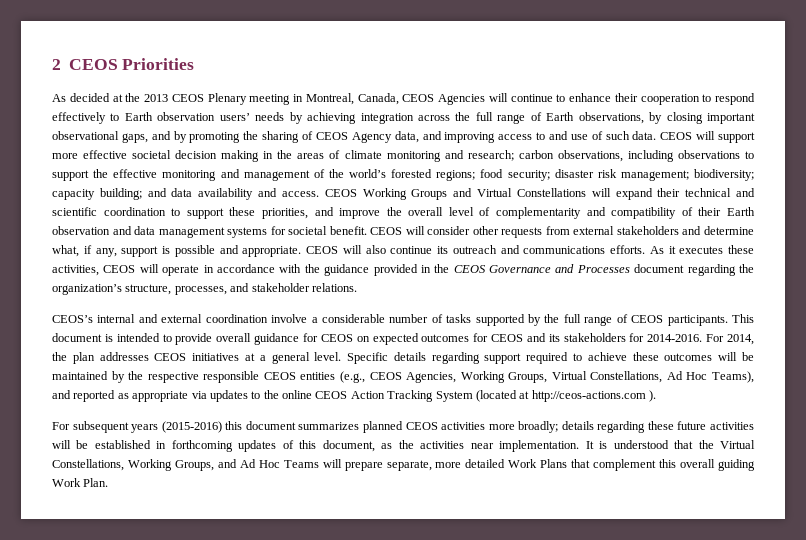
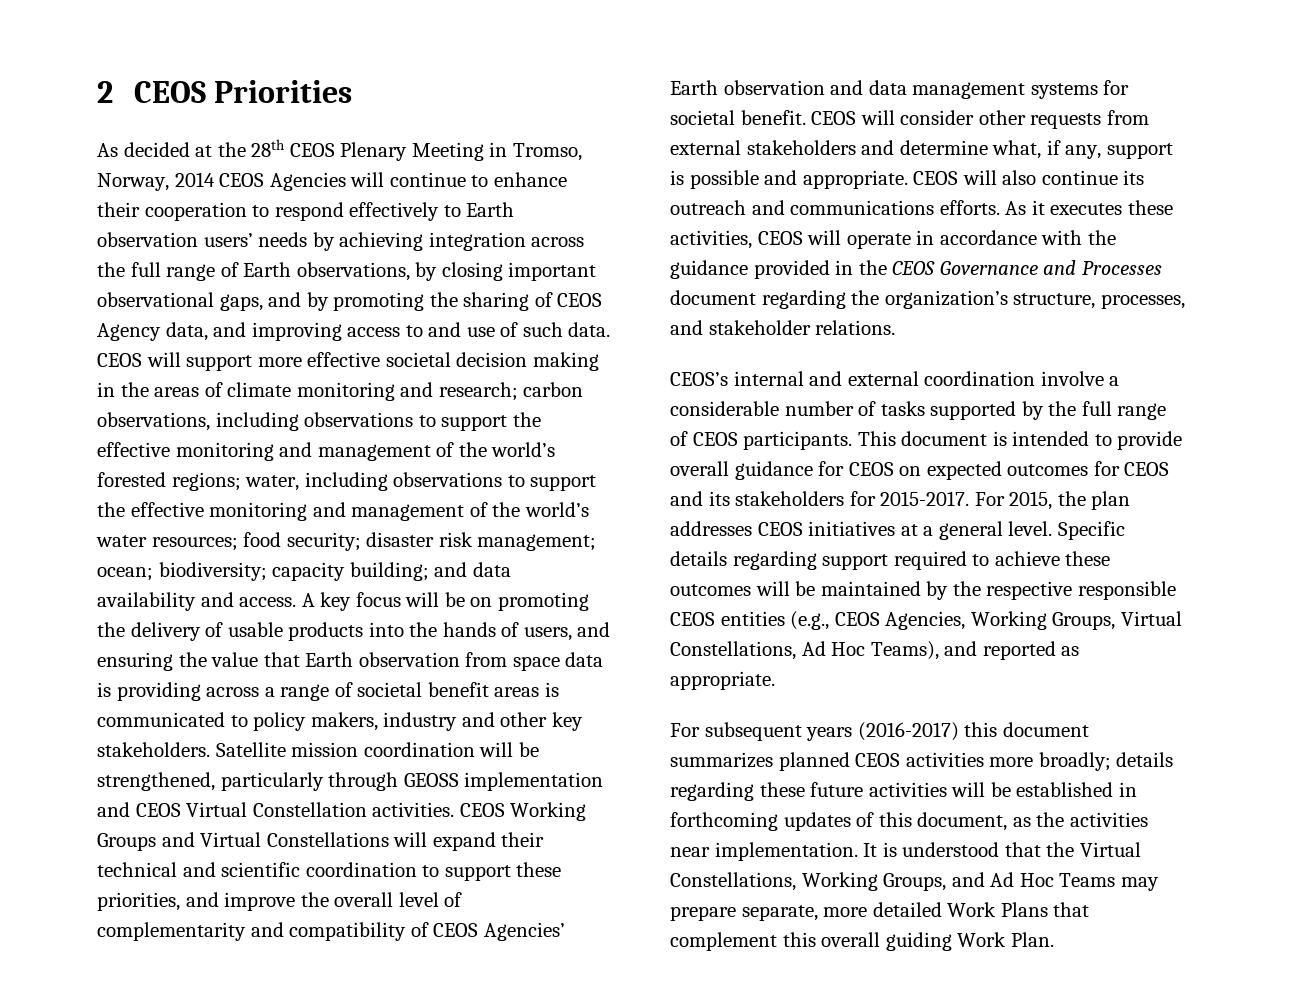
[144,94,168,102] 2013 -> [251,139,286,157] 28th
[249,93,399,105] meeting in Montreal, Canada, -> [411,142,582,161] [97,172,215,191] Meeting in Tromso, Norway, 2014
(476, 175) none -> [245,472,597,491] [97,502,589,521] [96,535,238,551] water, including observations to support the effective monitoring and management of the world’s water resources;
(689, 175) none -> [97,567,153,581] ocean;
(319, 194) none -> [301,592,589,611] [97,622,611,641] [97,652,604,671] [97,682,559,701] [97,712,583,731] [97,742,539,757] [97,772,604,791] [97,802,455,817] A key focus will be on promoting the delivery of usable products into the hands of users, and ensuring the value that Earth observation from space data is providing across a range of societal benefit areas is communicated to policy makers, industry and other key stakeholders. Satellite mission coordination will be strengthened, particularly through GEOSS implementation and CEOS Virtual Constellation activities.
[698,207,722,216] their -> [433,922,565,941] CEOS Agencies’
[647,334,755,345] 2014-2016. For 2014, -> [880,491,1053,510] 2015-2017. For 2015,
[132,390,656,402] appropriate via updates to the online CEOS Action Tracking System (located at http://ceos-actions.com ). -> [670,671,775,690] appropriate.
[161,421,222,433] (2015-2016) -> [857,722,959,741] (2016-2017)
[322,459,342,468] will -> [1120,877,1159,891] may

